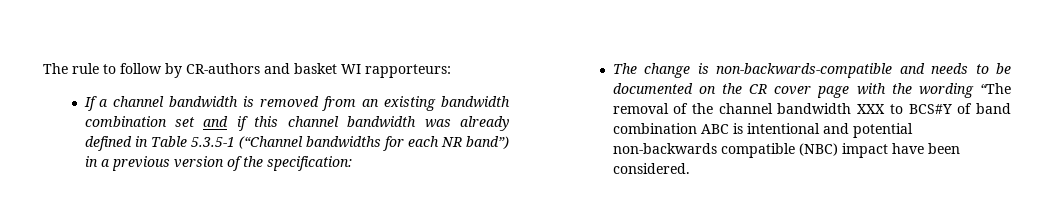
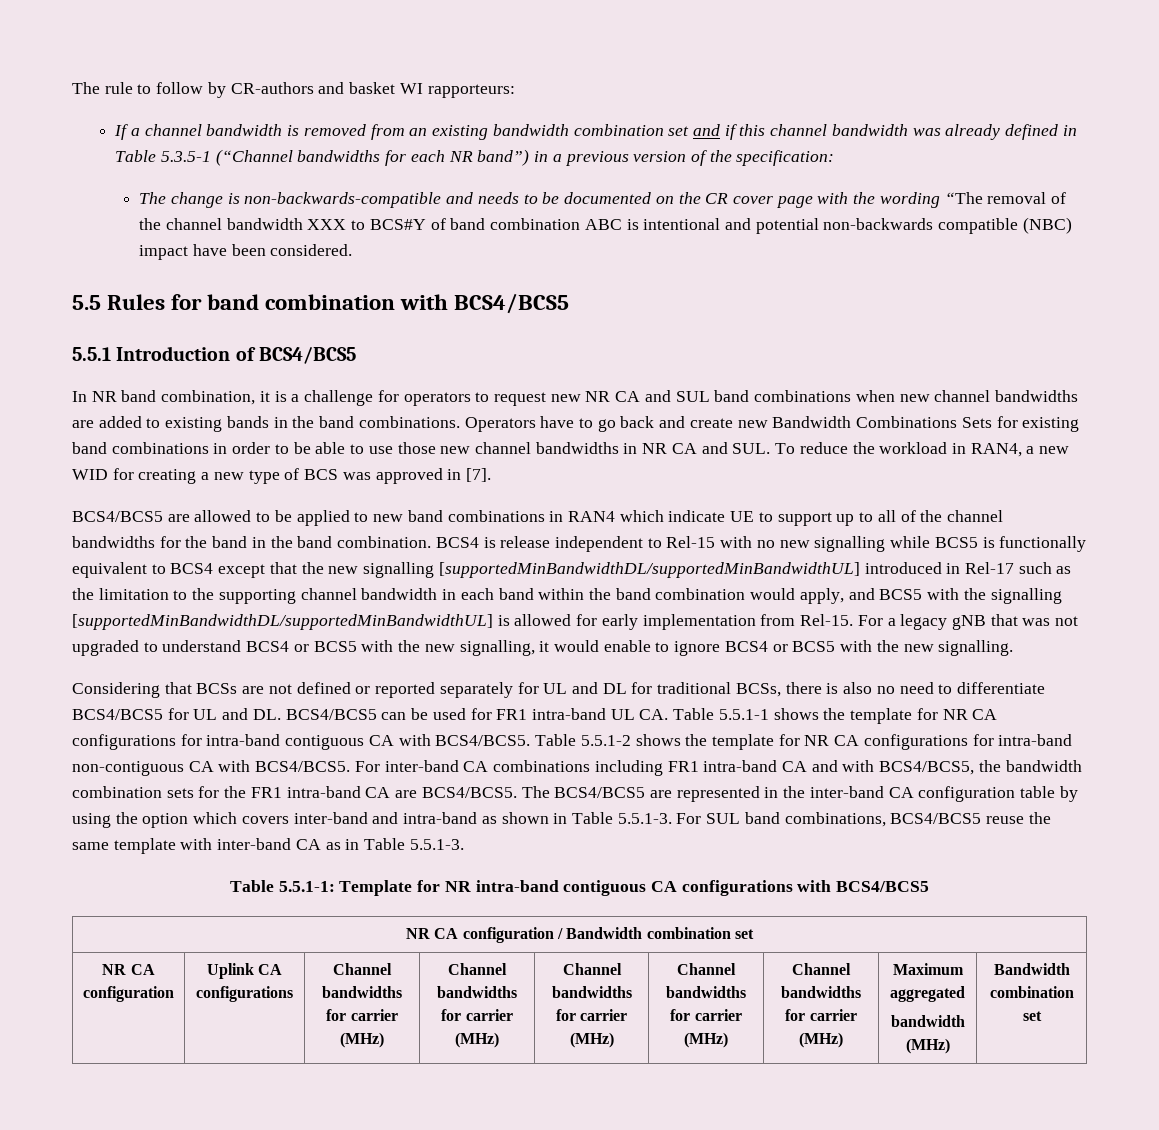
(690, 168) none -> [72,293,570,314] [72,346,356,364] [72,390,1078,406] [72,416,1080,432] [72,442,1070,457] [72,468,491,484] [72,510,1003,526] [72,536,1087,552] [72,562,1072,578] [72,588,1062,604] [72,614,1079,630] [72,640,1014,656] [72,682,1045,698] [72,708,998,724] [72,734,1073,750] [72,760,1082,776] [72,786,1078,802] [72,812,1051,828] [72,838,464,854] [229,880,930,896] [406,927,754,943] [102,964,155,975] [83,986,174,1002] [206,963,283,979] [196,986,293,1002] [333,963,392,975] [322,986,402,998] [326,1009,398,1021] [340,1032,384,1048] [448,963,507,975] [437,986,517,998] [441,1009,513,1021] [455,1032,499,1048] [562,963,622,975] [551,986,632,998] [555,1009,628,1021] [569,1032,614,1048] [677,963,736,975] [666,986,746,998] [670,1009,742,1021] [684,1032,728,1048] [792,963,851,975] [781,986,861,998] [785,1009,857,1021] [799,1032,843,1048] [892,963,964,975] [890,986,965,1002] [890,1015,965,1027] [905,1038,950,1054] [993,963,1070,975] [989,986,1074,998] [1022,1011,1042,1021] // 5.5 Rules for band combination with BCS4/BCS5 // 5.5.1 Introduction of BCS4/BCS5 // In NR band combination, it is a challenge for operators to request new NR CA and SUL band combinations when new channel bandwidths are added to existing bands in the band combinations. Operators have to go back and create new Bandwidth Combinations Sets for existing band combinations in order to be able to use those new channel bandwidths in NR CA and SUL. To reduce the workload in RAN4, a new WID for creating a new type of BCS was approved in [7]. // BCS4/BCS5 are allowed to be applied to new band combinations in RAN4 which indicate UE to support up to all of the channel bandwidths for the band in the band combination. BCS4 is release independent to Rel-15 with no new signalling while BCS5 is functionally equivalent to BCS4 except that the new signalling [supportedMinBandwidthDL/supportedMinBandwidthUL] introduced in Rel-17 such as the limitation to the supporting channel bandwidth in each band within the band combination would apply, and BCS5 with the signalling [supportedMinBandwidthDL/supportedMinBandwidthUL] is allowed for early implementation from Rel-15. For a legacy gNB that was not upgraded to understand BCS4 or BCS5 with the new signalling, it would enable to ignore BCS4 or BCS5 with the new signalling. // Considering that BCSs are not defined or reported separately for UL and DL for traditional BCSs, there is also no need to differentiate BCS4/BCS5 for UL and DL. BCS4/BCS5 can be used for FR1 intra-band UL CA. Table 5.5.1-1 shows the template for NR CA configurations for intra-band contiguous CA with BCS4/BCS5. Table 5.5.1-2 shows the template for NR CA configurations for intra-band non-contiguous CA with BCS4/BCS5. For inter-band CA combinations including FR1 intra-band CA and with BCS4/BCS5, the bandwidth combination sets for the FR1 intra-band CA are BCS4/BCS5. The BCS4/BCS5 are represented in the inter-band CA configuration table by using the option which covers inter-band and intra-band as shown in Table 5.5.1-3. For SUL band combinations, BCS4/BCS5 reuse the same template with inter-band CA as in Table 5.5.1-3. // Table 5.5.1-1: Template for NR intra-band contiguous CA configurations with BCS4/BCS5 // NR CA configuration / Bandwidth combination set // NR CA configuration | Uplink CA configurations | Channel bandwidths for carrier (MHz) | Channel bandwidths for carrier (MHz) | Channel bandwidths for carrier (MHz) | Channel bandwidths for carrier (MHz) | Channel bandwidths for carrier (MHz) | Maximum aggregated // bandwidth (MHz) | Bandwidth combination set

